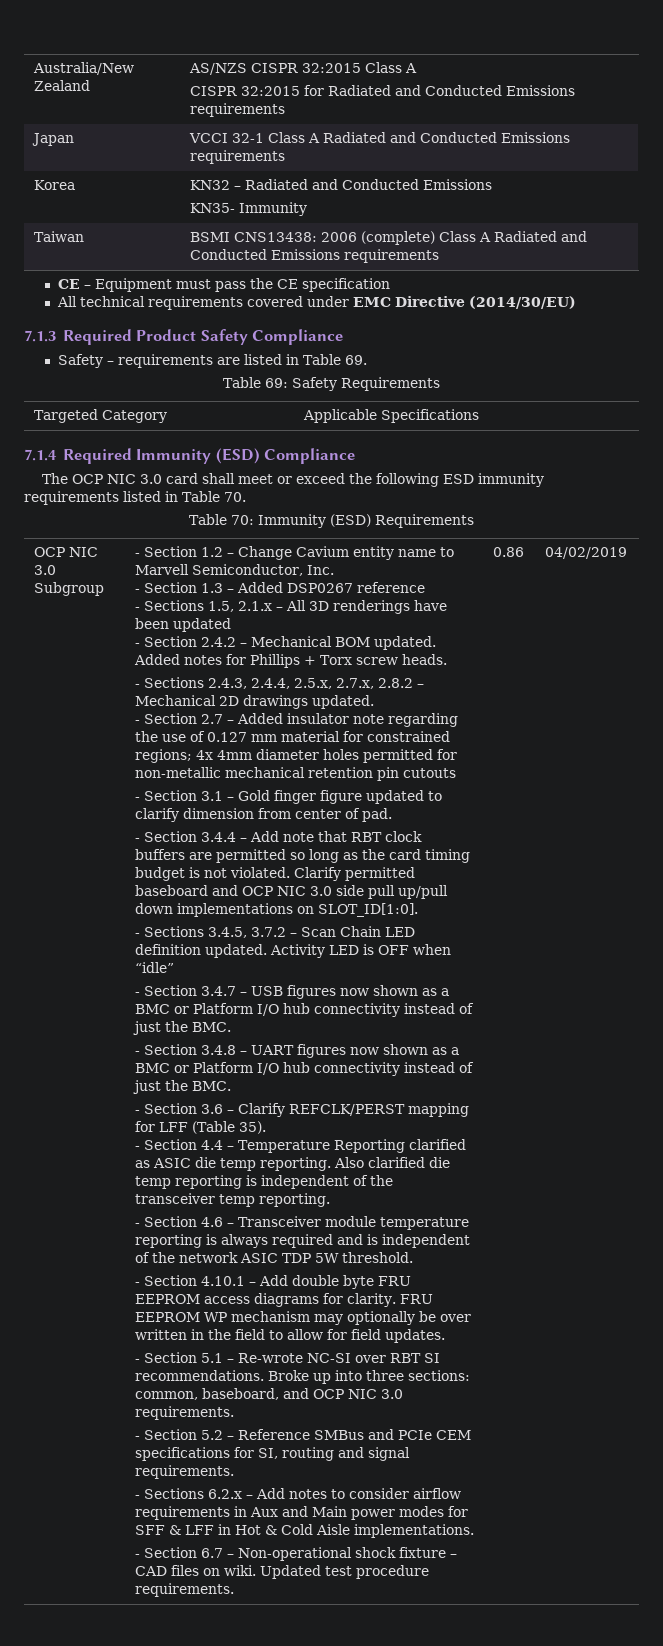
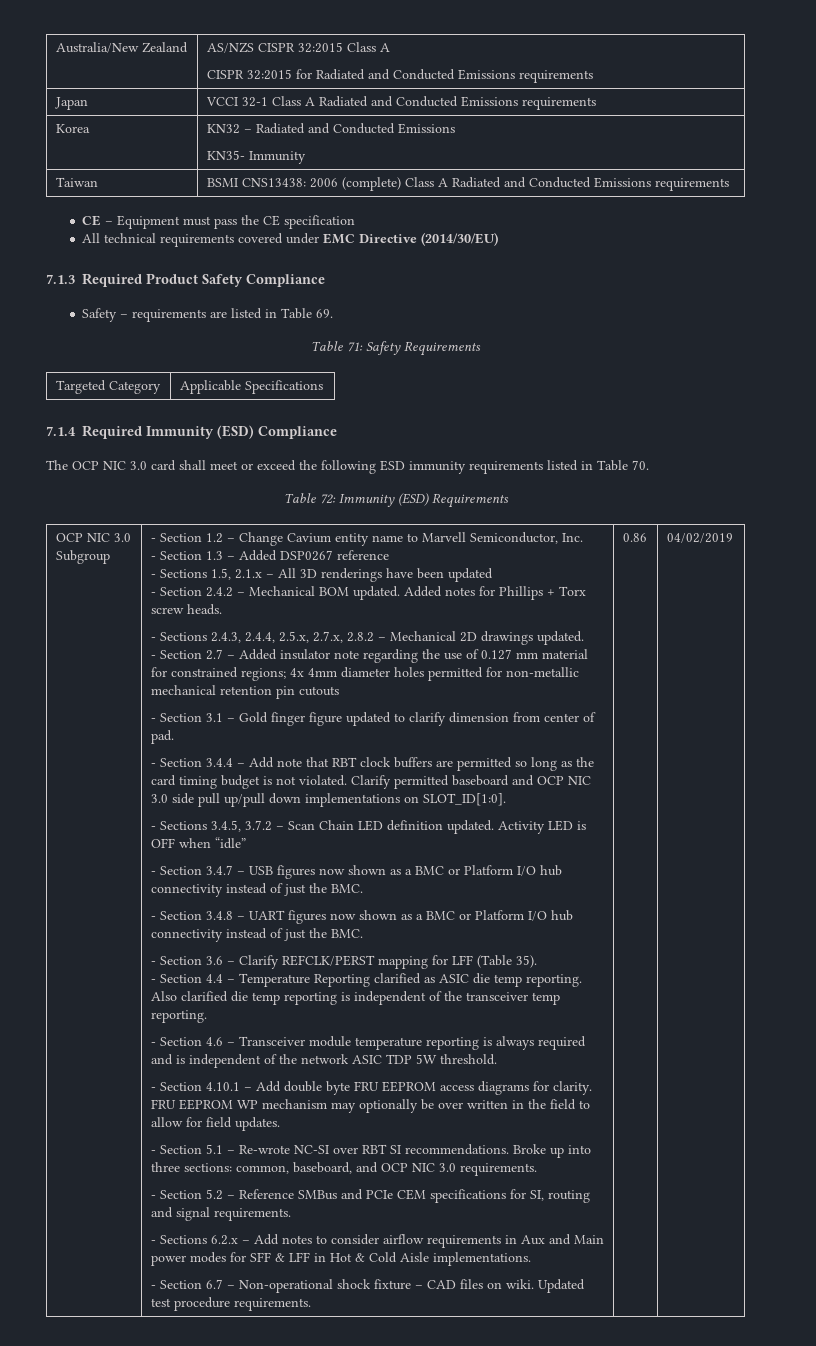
[264,378,288,388] 69: -> [347,342,363,352] 71:
[230,515,254,525] 70: -> [319,494,336,504] 72:

